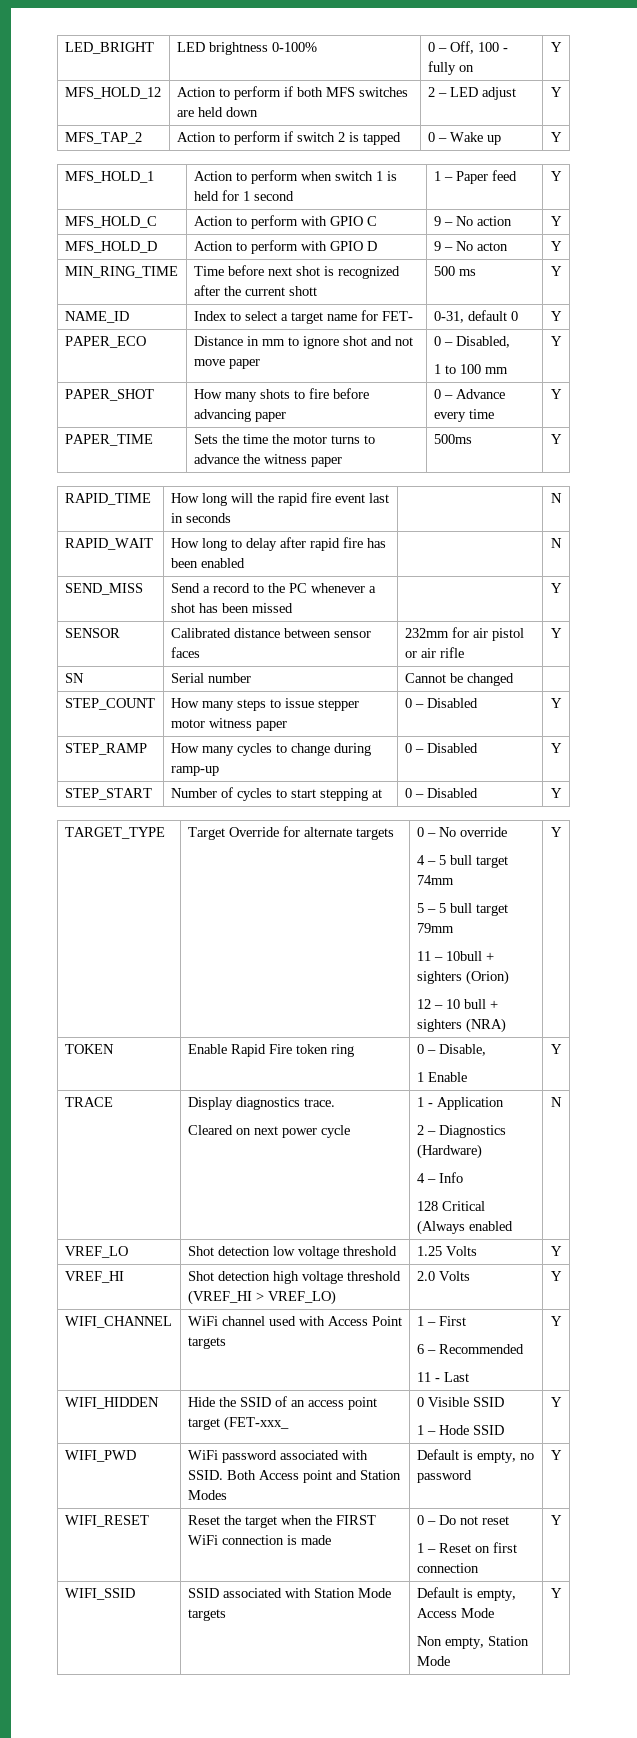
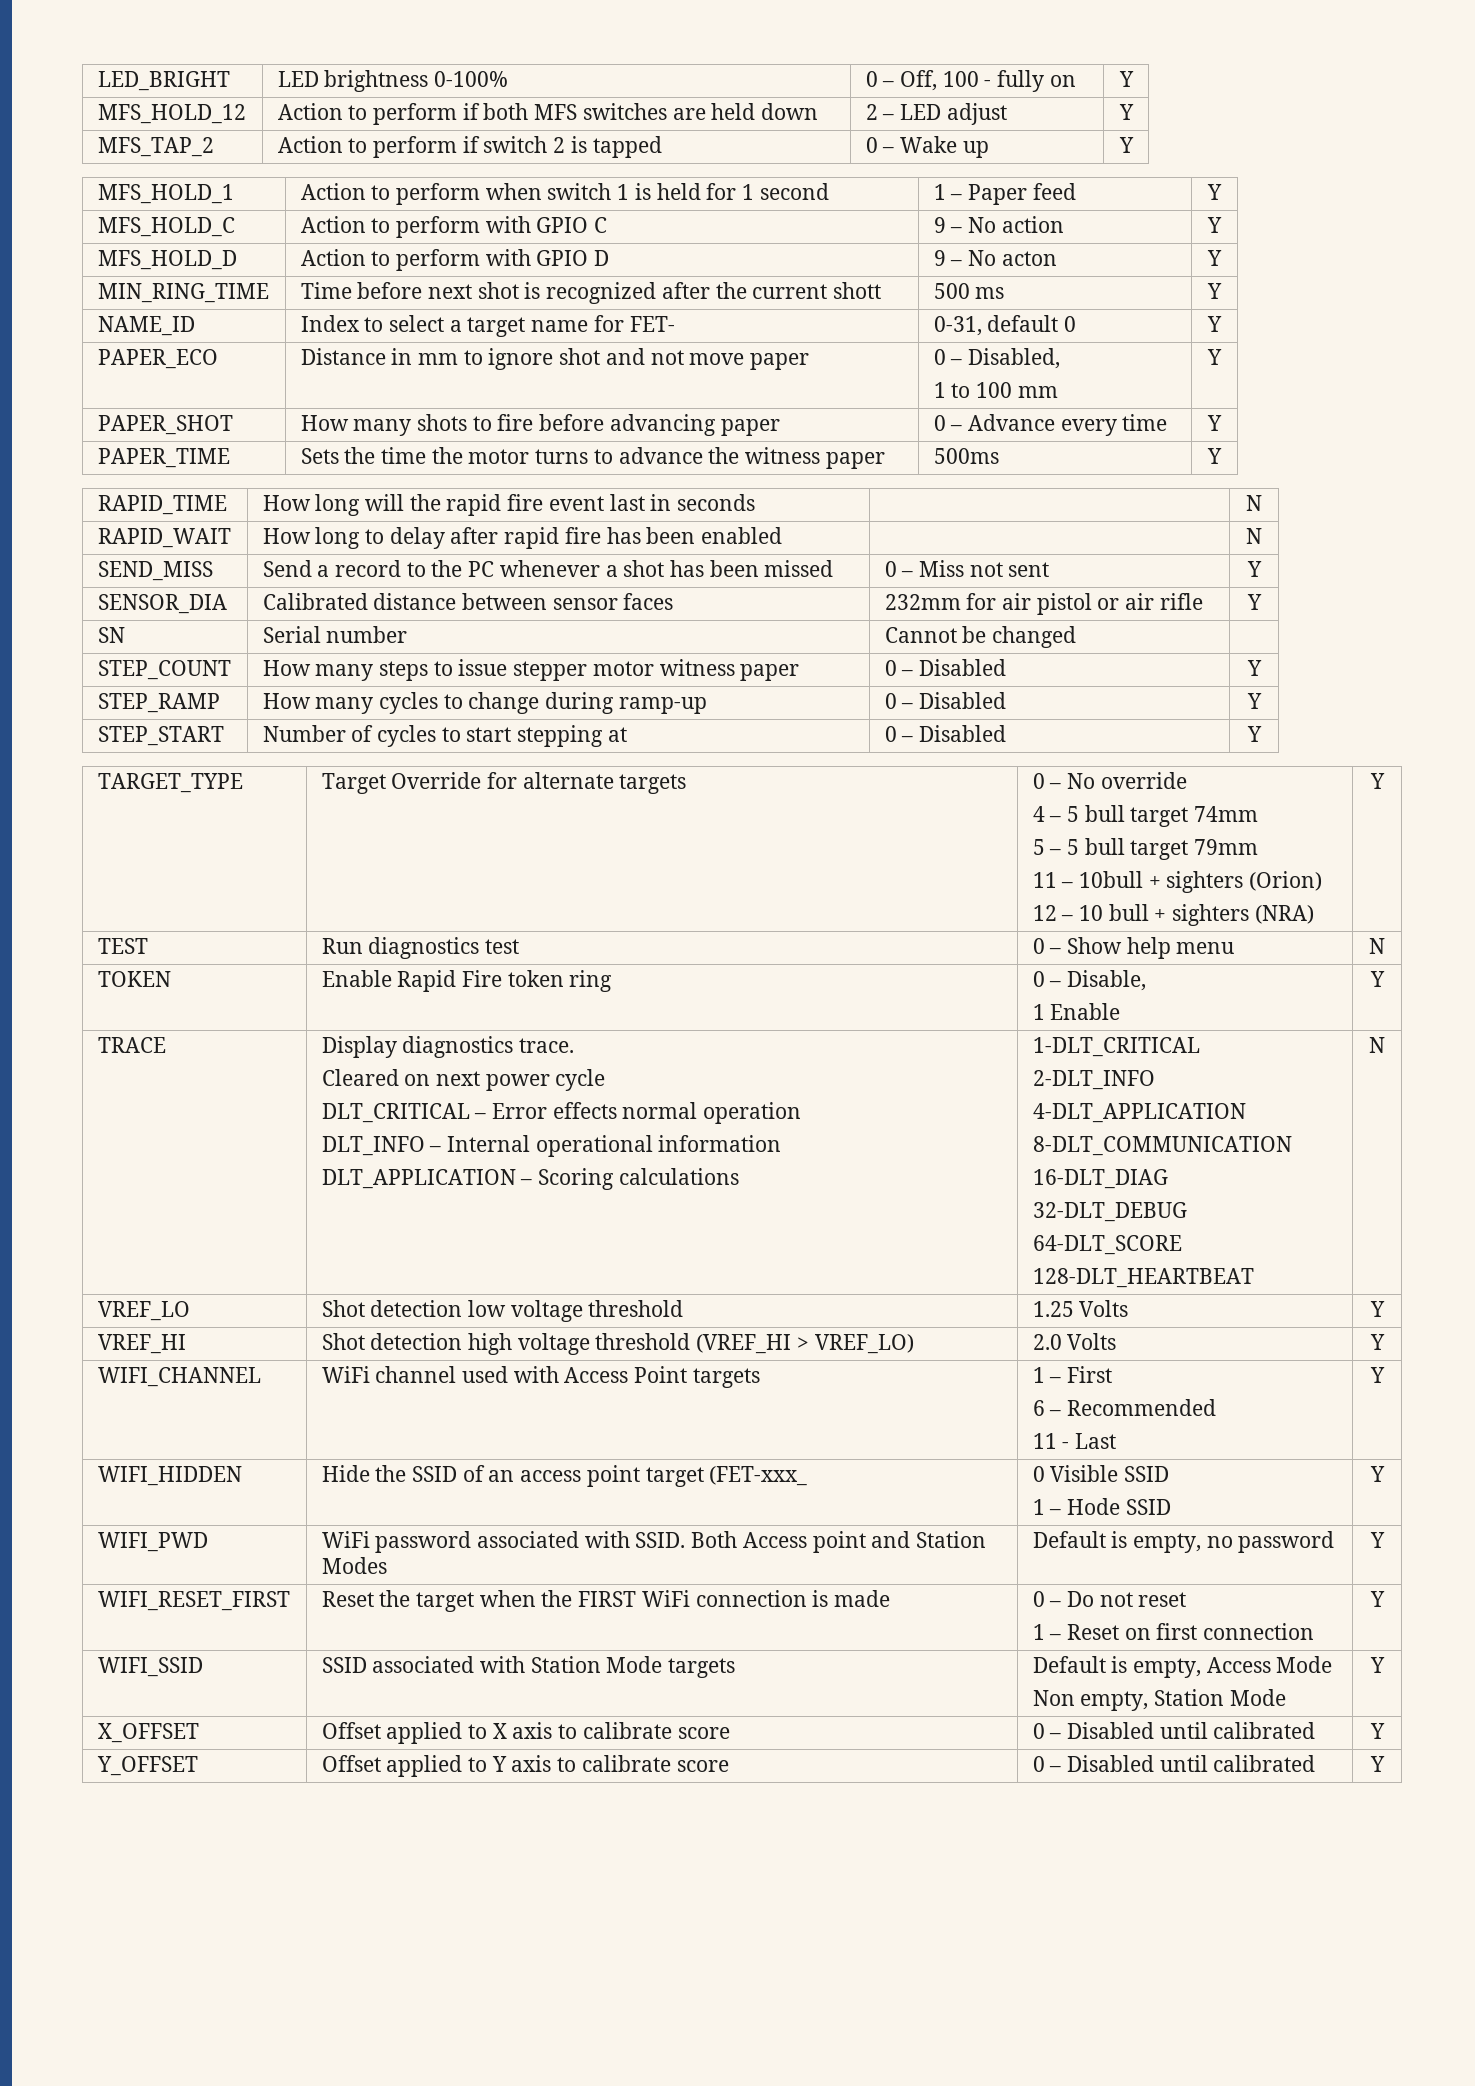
[551,583,562,593] [64,628,120,638] | Y // SENSOR -> [884,560,1050,577] [1246,561,1262,577] [97,594,227,614] 0 – Miss not sent | Y // SENSOR_DIA
(562, 832) none -> [97,938,148,954] [321,937,520,959] [1032,937,1235,959] [1369,938,1385,954] // TEST | Run diagnostics test | 0 – Show help menu | N
[416,1097,504,1110] [416,1125,506,1138] [416,1144,482,1159] [416,1172,463,1183] [416,1201,485,1211] [416,1220,513,1235] | 1 - Application // 2 – Diagnostics (Hardware) // 4 – Info // 128 Critical (Always enabled -> [321,1102,802,1124] [321,1135,782,1157] [321,1168,739,1190] [1032,1037,1200,1057] [1032,1070,1155,1090] [1032,1103,1246,1123] [1032,1136,1292,1156] [1032,1169,1168,1189] [1032,1202,1187,1222] [1032,1235,1182,1255] [1032,1268,1254,1288] // DLT_CRITICAL – Error effects normal operation // DLT_INFO – Internal operational information // DLT_APPLICATION – Scoring calculations | 1-DLT_CRITICAL // 2-DLT_INFO // 4-DLT_APPLICATION // 8-DLT_COMMUNICATION // 16-DLT_DIAG // 32-DLT_DEBUG // 64-DLT_SCORE // 128-DLT_HEARTBEAT
[64,1515,149,1527] WIFI_RESET -> [97,1591,290,1611] WIFI_RESET_FIRST
(562, 1593) none -> [97,1723,199,1743] [321,1722,730,1744] [1032,1722,1316,1739] [1369,1723,1385,1739] [96,1756,198,1776] [321,1755,729,1777] [1032,1755,1316,1772] [1369,1756,1385,1772] // X_OFFSET | Offset applied to X axis to calibrate score | 0 – Disabled until calibrated | Y // Y_OFFSET | Offset applied to Y axis to calibrate score | 0 – Disabled until calibrated | Y

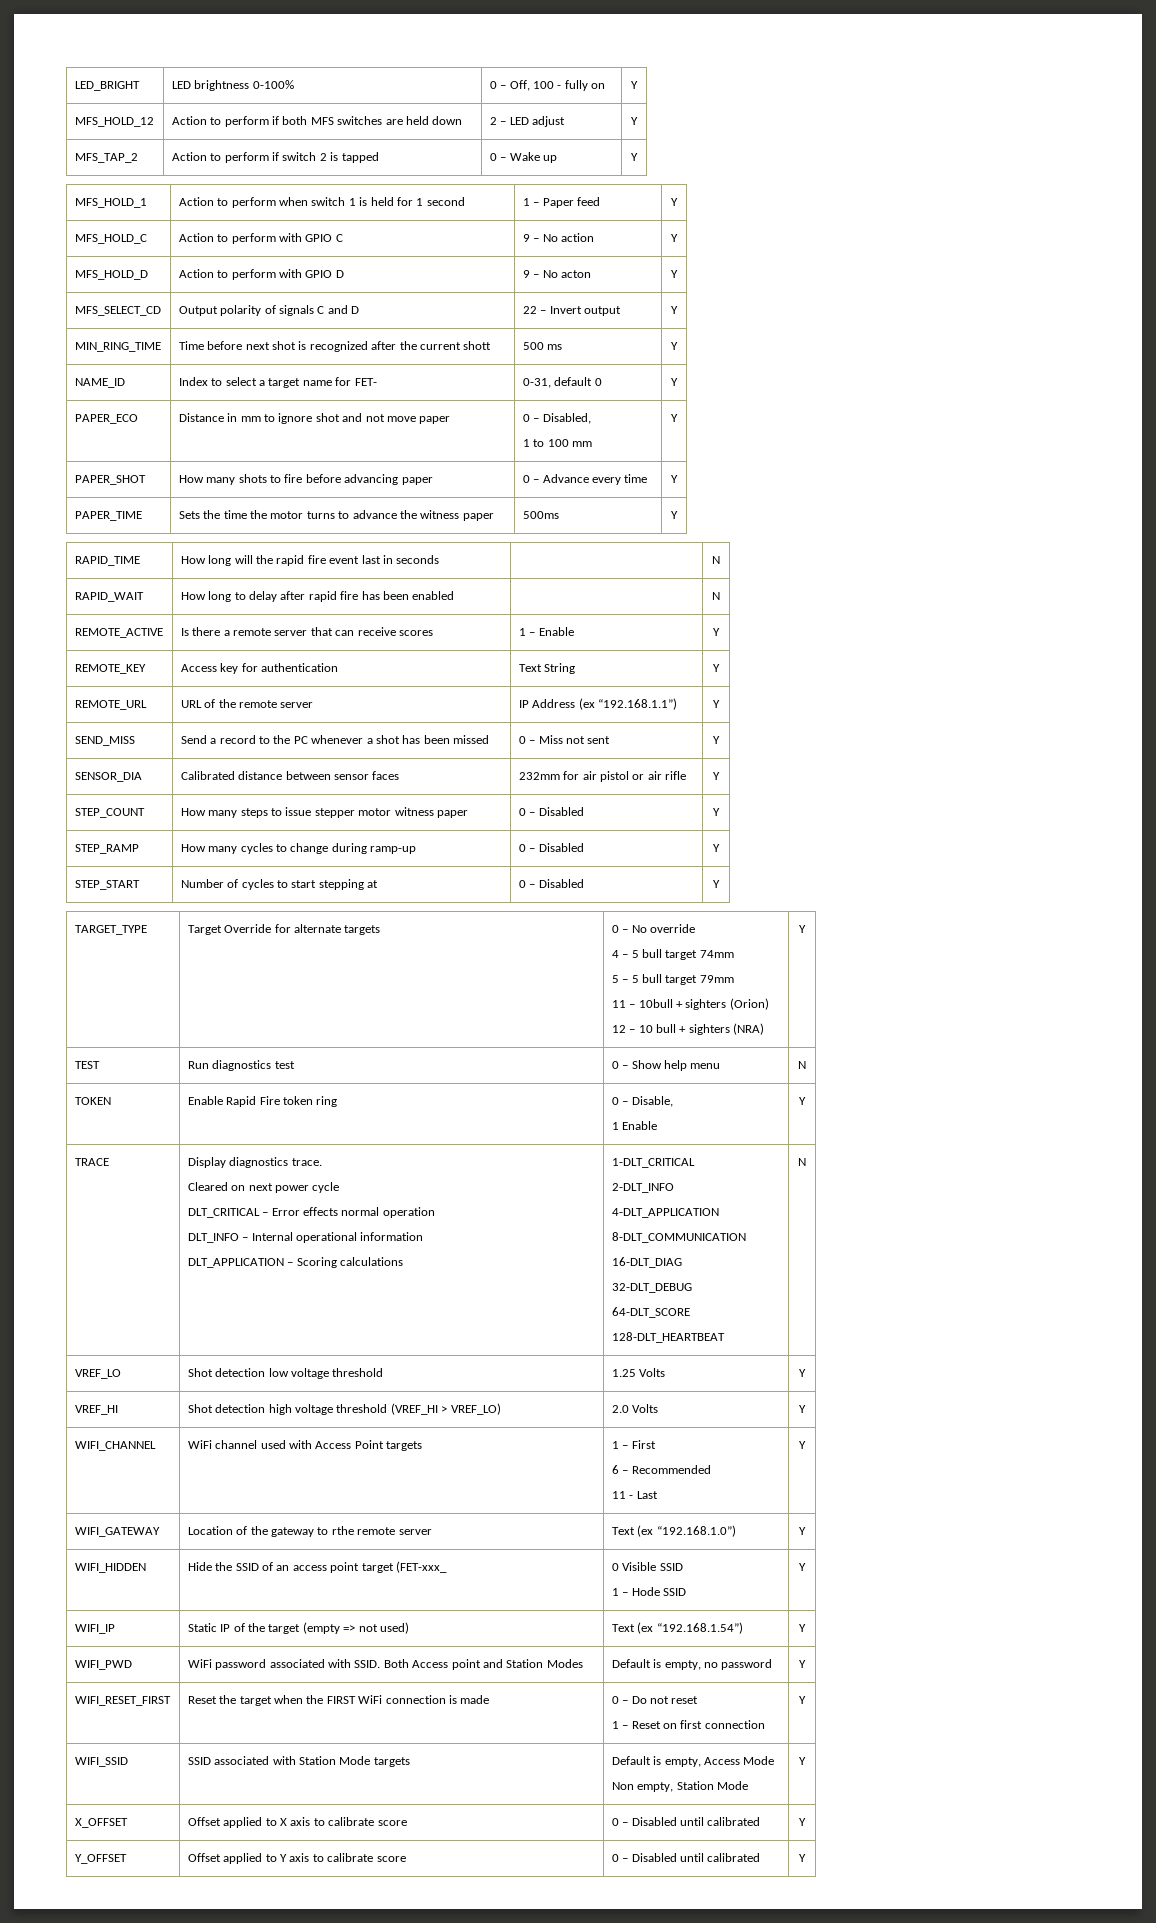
(1222, 258) none -> [74,306,161,316] [178,305,360,316] [522,306,622,316] [671,306,678,314] // MFS_SELECT_CD | Output polarity of signals C and D | 22 – Invert output | Y
(1262, 536) none -> [74,628,163,638] [180,627,433,636] [518,627,574,636] [713,628,720,636] [74,664,146,674] [180,663,339,674] [518,663,576,674] [713,664,720,672] [74,700,147,710] [180,699,314,708] [518,698,678,710] [713,700,720,708] // REMOTE_ACTIVE | Is there a remote server that can receive scores | 1 – Enable | Y // REMOTE_KEY | Access key for authentication | Text String | Y // REMOTE_URL | URL of the remote server | IP Address (ex “192.168.1.1”) | Y
[97,627,125,643] [262,626,408,643] [884,626,1077,648] // SN | Serial number | Cannot be changed | -> (720, 776) none
(1385, 1375) none -> [74,1527,160,1537] [187,1526,432,1537] [611,1525,736,1537] [799,1527,806,1535] // WIFI_GATEWAY | Location of the gateway to rthe remote server | Text (ex “192.168.1.0”) | Y
(1385, 1474) none -> [74,1624,115,1634] [187,1622,409,1634] [611,1622,743,1634] [799,1624,806,1632] // WIFI_IP | Static IP of the target (empty => not used) | Text (ex “192.168.1.54”) | Y

